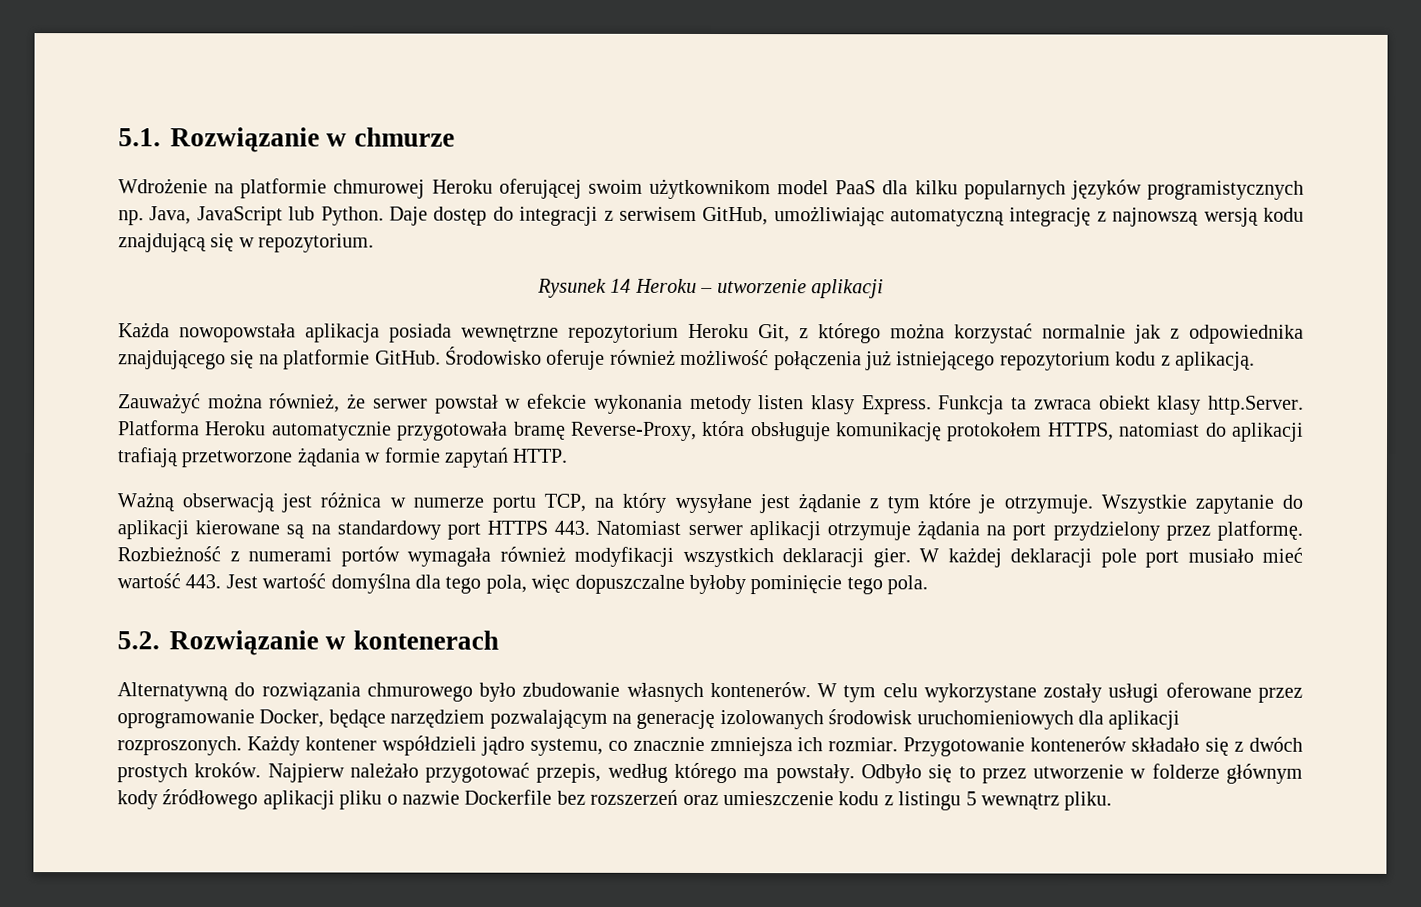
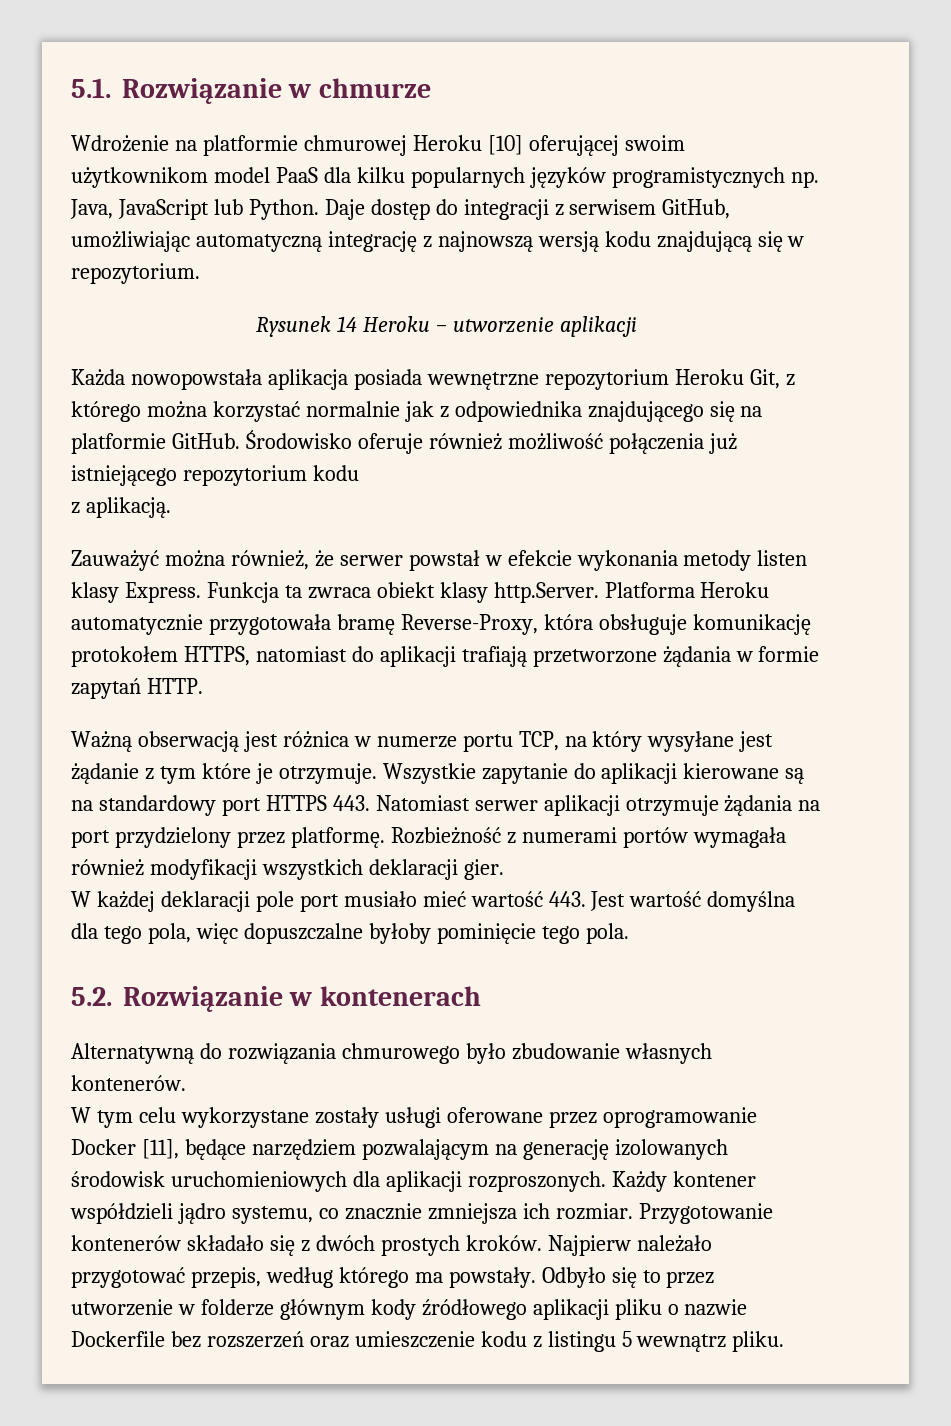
(493, 186) none -> [487,135,523,155] [10]
(1157, 358) none -> (359, 473) //
(911, 558) none -> (504, 869) //
(811, 689) none -> (186, 1083) //
[259,709,325,728] Docker, -> [71,1139,179,1159] Docker [11],

